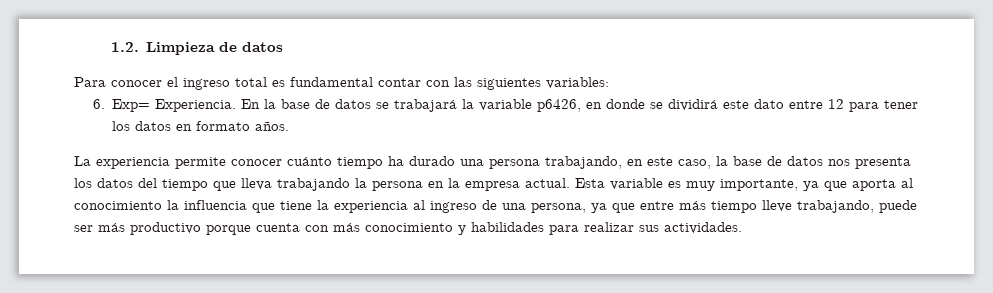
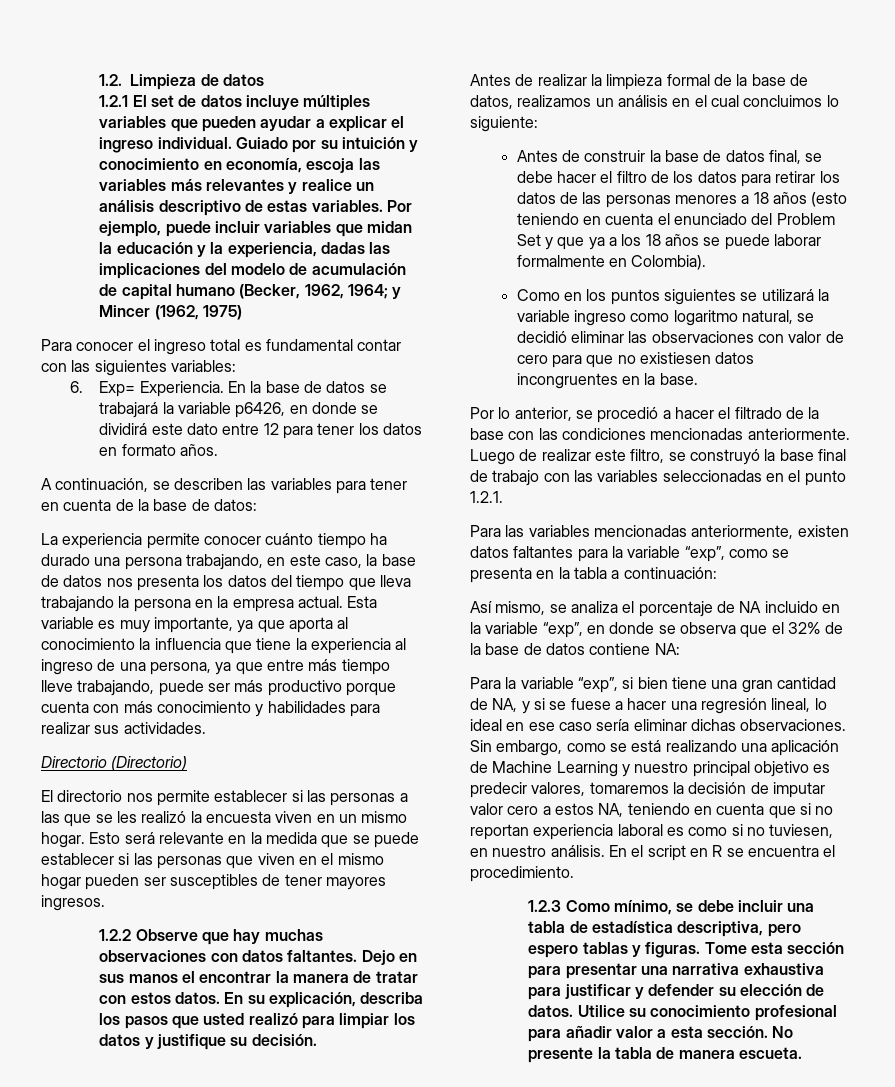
(284, 47) none -> [99,95,371,111] [99,116,405,132] [99,137,419,153] [99,158,380,173] [99,179,375,194] [99,200,413,216] [99,221,413,237] [99,242,391,258] [99,263,406,279] [99,284,402,300] [99,305,243,320] // 1.2.1 El set de datos incluye múltiples variables que pueden ayudar a explicar el ingreso individual. Guiado por su intuición y conocimiento en economía, escoja las variables más relevantes y realice un análisis descriptivo de estas variables. Por ejemplo, puede incluir variables que midan la educación y la experiencia, dadas las implicaciones del modelo de acumulación de capital humano (Becker, 1962, 1964; y Mincer (1962, 1975)
(289, 126) none -> [41,478,408,494] [41,499,257,511] // A continuación, se describen las variables para tener en cuenta de la base de datos:
(742, 228) none -> [41,756,188,771] [41,790,408,806] [41,811,408,827] [41,832,419,848] [41,853,384,869] [41,874,386,890] [41,895,105,911] [99,929,323,945] [99,950,418,965] [99,971,418,983] [99,992,424,1008] [99,1013,415,1029] [99,1034,317,1050] [470,74,808,90] [470,95,839,109] [470,116,538,132] [516,150,823,164] [516,171,840,187] [516,192,848,208] [516,213,835,225] [516,234,822,250] [516,255,707,270] [516,289,830,305] [516,310,815,326] [516,331,844,343] [516,352,755,368] [516,373,698,389] [470,407,820,423] [470,428,850,440] [470,449,846,465] [470,470,846,486] [470,491,503,503] [470,525,849,539] [470,546,790,562] [470,567,717,583] [470,601,840,617] [470,622,844,638] [470,643,680,655] [470,677,836,693] [470,698,827,714] [470,719,847,731] [470,740,840,756] [470,761,831,777] [470,782,825,798] [470,803,834,819] [470,824,834,840] [470,845,836,861] [470,866,574,882] [528,900,815,915] [528,921,801,937] [528,942,845,958] [528,963,824,979] [528,984,825,1000] [528,1005,837,1021] [528,1025,794,1042] [528,1047,803,1063] // Directorio (Directorio) // El directorio nos permite establecer si las personas a las que se les realizó la encuesta viven en un mismo hogar. Esto será relevante en la medida que se puede establecer si las personas que viven en el mismo hogar pueden ser susceptibles de tener mayores ingresos. // 1.2.2 Observe que hay muchas observaciones con datos faltantes. Dejo en sus manos el encontrar la manera de tratar con estos datos. En su explicación, describa los pasos que usted realizó para limpiar los datos y justifique su decisión. // Antes de realizar la limpieza formal de la base de datos, realizamos un análisis en el cual concluimos lo siguiente: // Antes de construir la base de datos final, se debe hacer el filtro de los datos para retirar los datos de las personas menores a 18 años (esto teniendo en cuenta el enunciado del Problem Set y que ya a los 18 años se puede laborar formalmente en Colombia). // Como en los puntos siguientes se utilizará la variable ingreso como logaritmo natural, se decidió eliminar las observaciones con valor de cero para que no existiesen datos incongruentes en la base. // Por lo anterior, se procedió a hacer el filtrado de la base con las condiciones mencionadas anteriormente. Luego de realizar este filtro, se construyó la base final de trabajo con las variables seleccionadas en el punto 1.2.1. // Para las variables mencionadas anteriormente, existen datos faltantes para la variable “exp”, como se presenta en la tabla a continuación: // Así mismo, se analiza el porcentaje de NA incluido en la variable “exp”, en donde se observa que el 32% de la base de datos contiene NA: // Para la variable “exp”, si bien tiene una gran cantidad de NA, y si se fuese a hacer una regresión lineal, lo ideal en ese caso sería eliminar dichas observaciones. Sin embargo, como se está realizando una aplicación de Machine Learning y nuestro principal objetivo es predecir valores, tomaremos la decisión de imputar valor cero a estos NA, teniendo en cuenta que si no reportan experiencia laboral es como si no tuviesen, en nuestro análisis. En el script en R se encuentra el procedimiento. // 1.2.3 Como mínimo, se debe incluir una tabla de estadística descriptiva, pero espero tablas y figuras. Tome esta sección para presentar una narrativa exhaustiva para justificar y defender su elección de datos. Utilice su conocimiento profesional para añadir valor a esta sección. No presente la tabla de manera escueta.

